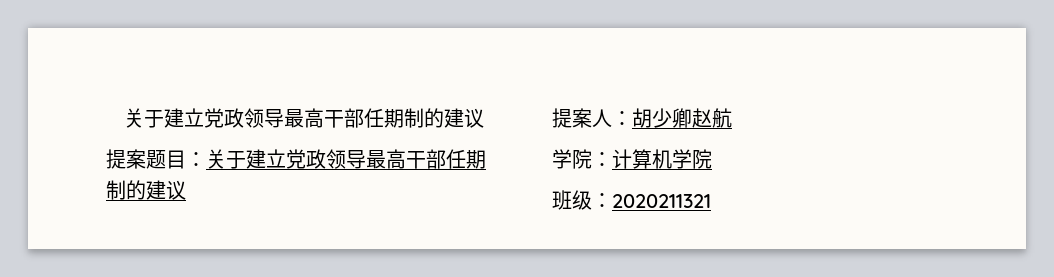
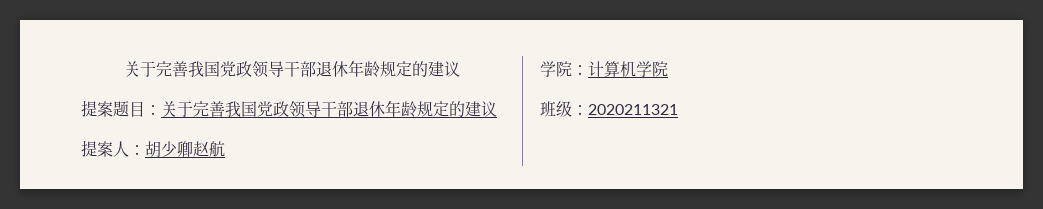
[124,108,424,128] 关于建立党政领导最高干部任期制 -> [124,60,412,78] 关于完善我国党政领导干部退休年龄规定
[246,149,486,169] [106,180,126,200] 建立党政领导最高干部任期制 -> [193,100,449,118] 完善我国党政领导干部退休年龄规定

